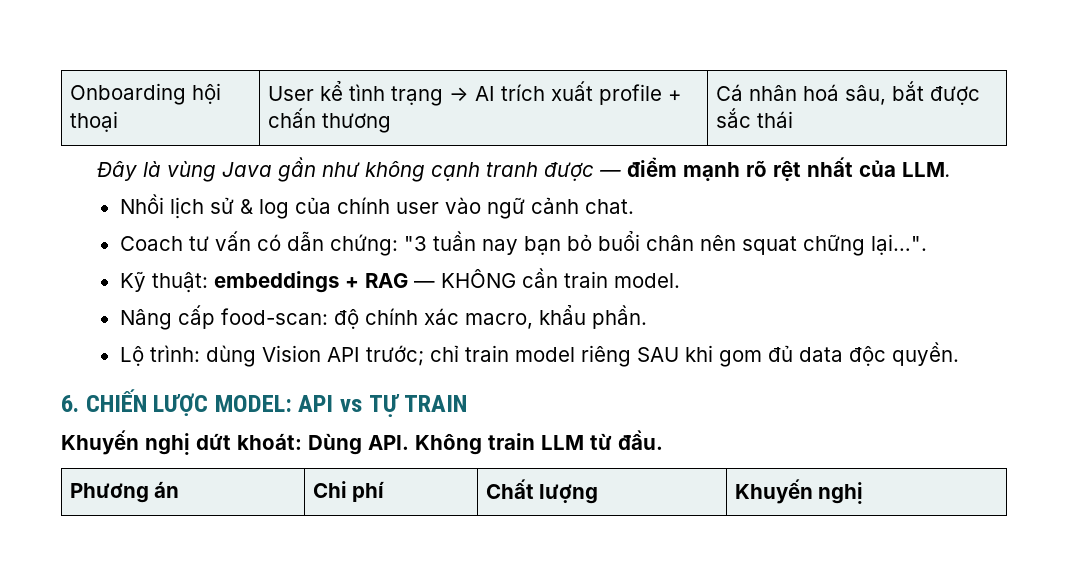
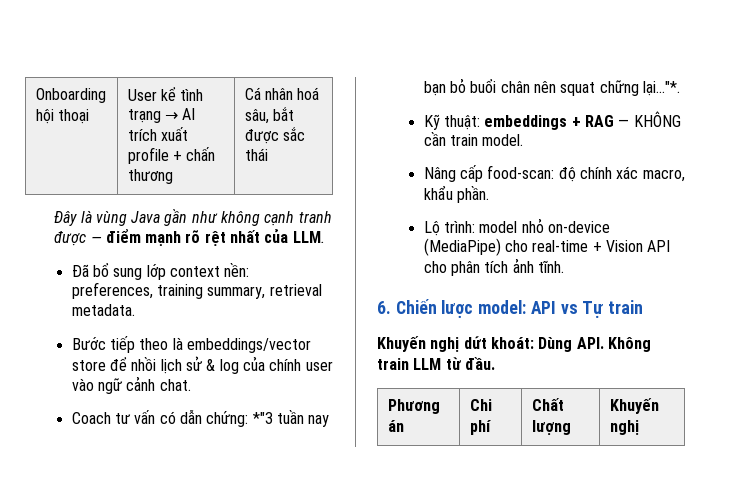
[119,194,164,214] Nhồi -> [71,262,250,280] [71,282,322,299] [71,304,135,316] [71,336,312,353] [71,356,157,371] Đã bổ sung lớp context nền: preferences, training summary, retrieval metadata. // Bước tiếp theo là embeddings/vector store để nhồi
[403,236,427,251] "3 -> [252,412,273,424] *"3
[870,234,927,255] lại…". -> [643,81,681,96] lại…"*.
[205,342,959,367] [61,389,468,417] dùng Vision API trước; chỉ train model riêng SAU khi gom đủ data độc quyền. // 6. CHIẾN LƯỢC MODEL: API vs TỰ TRAIN -> [479,218,611,233] [423,238,671,256] [423,258,565,276] [377,299,644,318] model nhỏ on-device (MediaPipe) cho real-time + Vision API cho phân tích ảnh tĩnh. // 6. Chiến lược model: API vs Tự train

